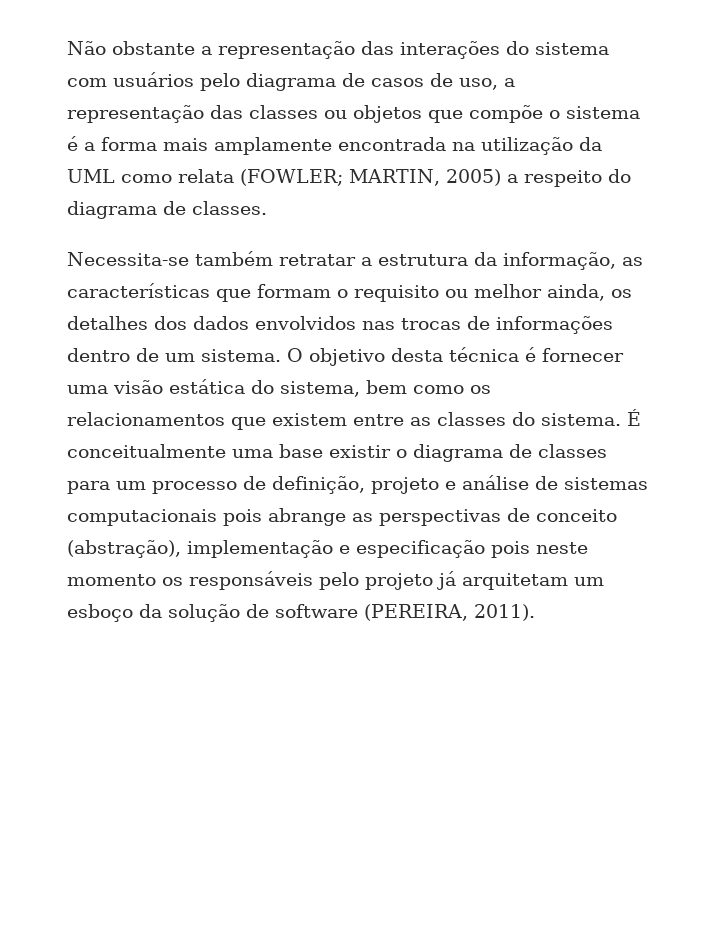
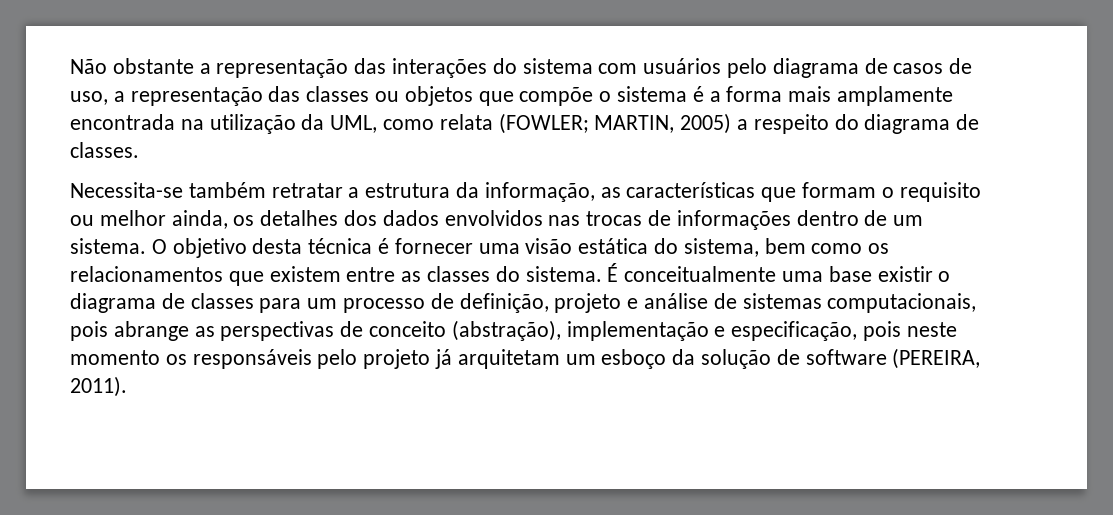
[67,169,115,183] UML -> [330,115,378,133] UML,
[67,509,217,526] computacionais -> [827,293,977,313] computacionais,
[356,540,485,558] especificação -> [731,321,858,341] especificação,

